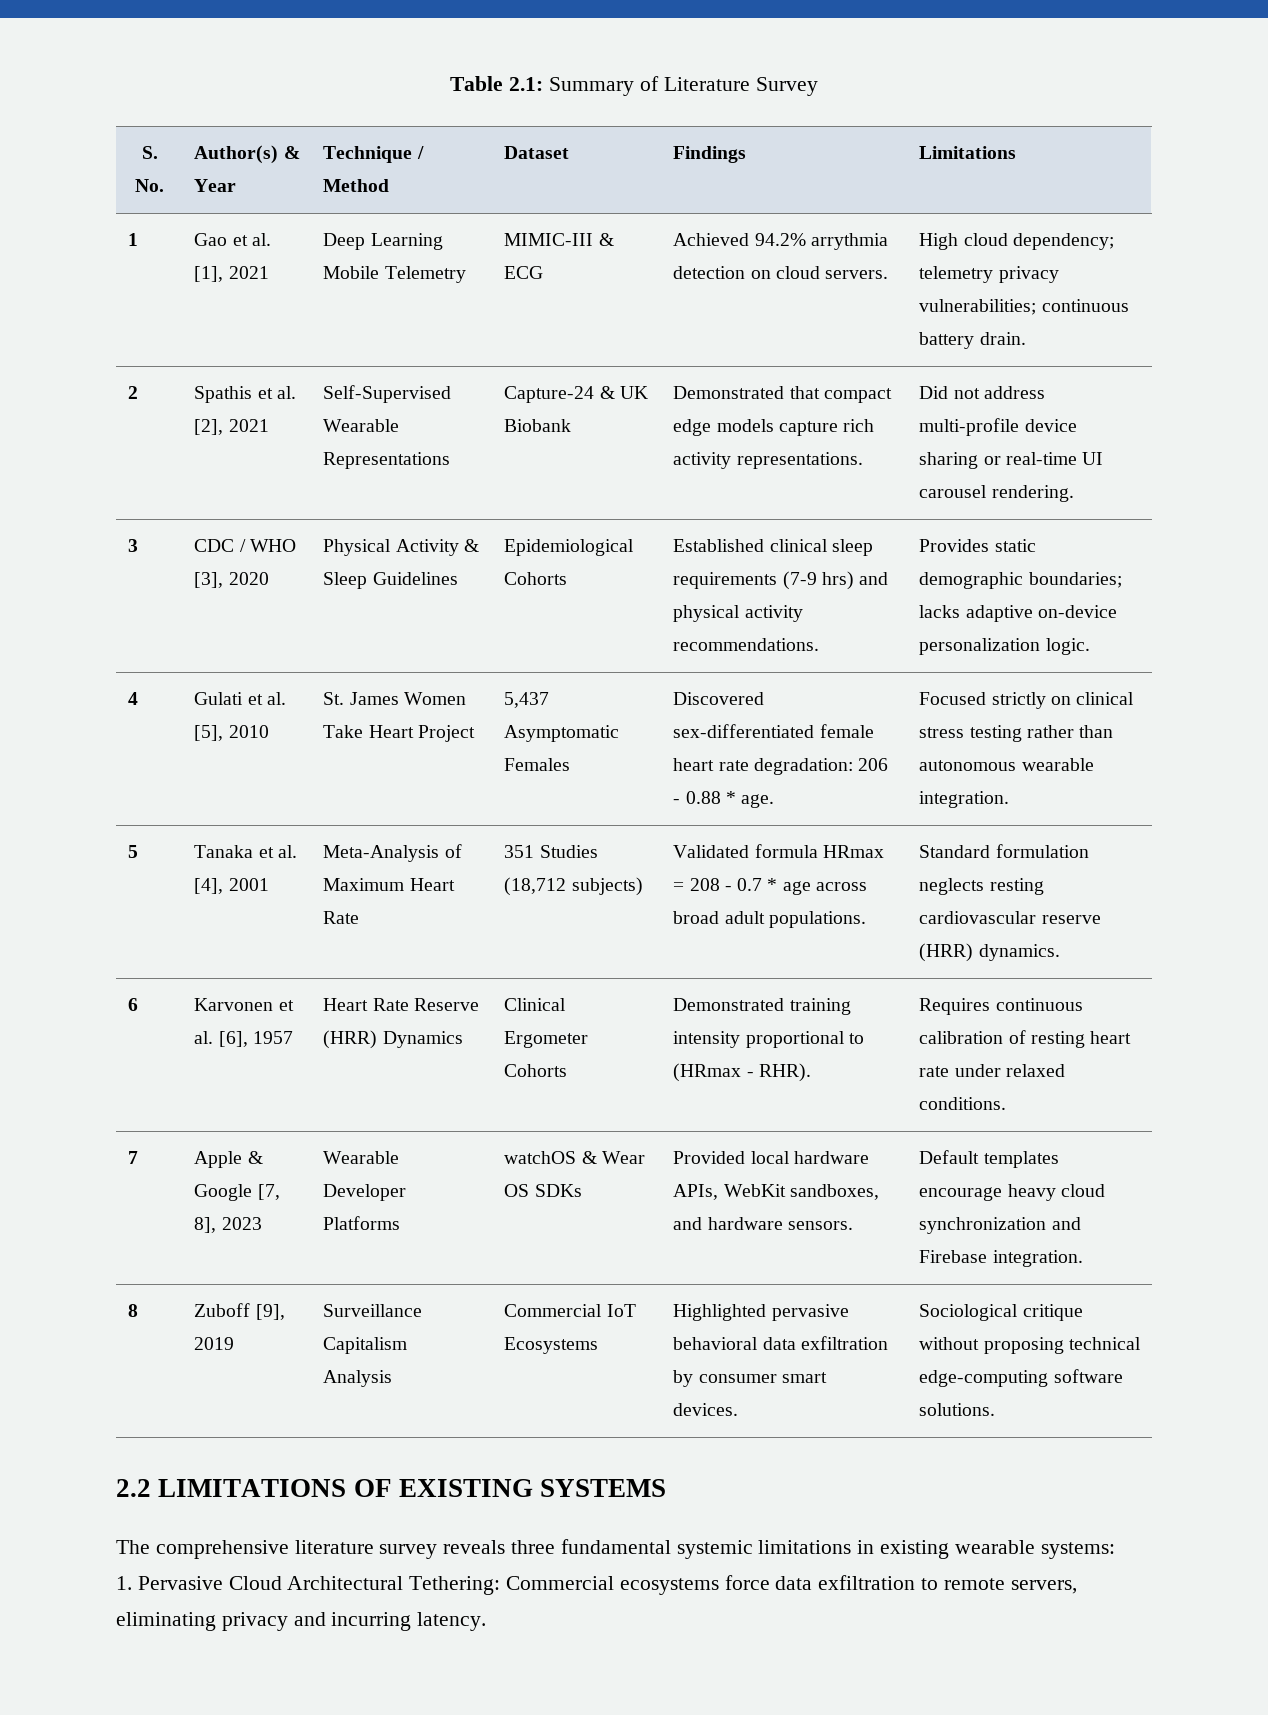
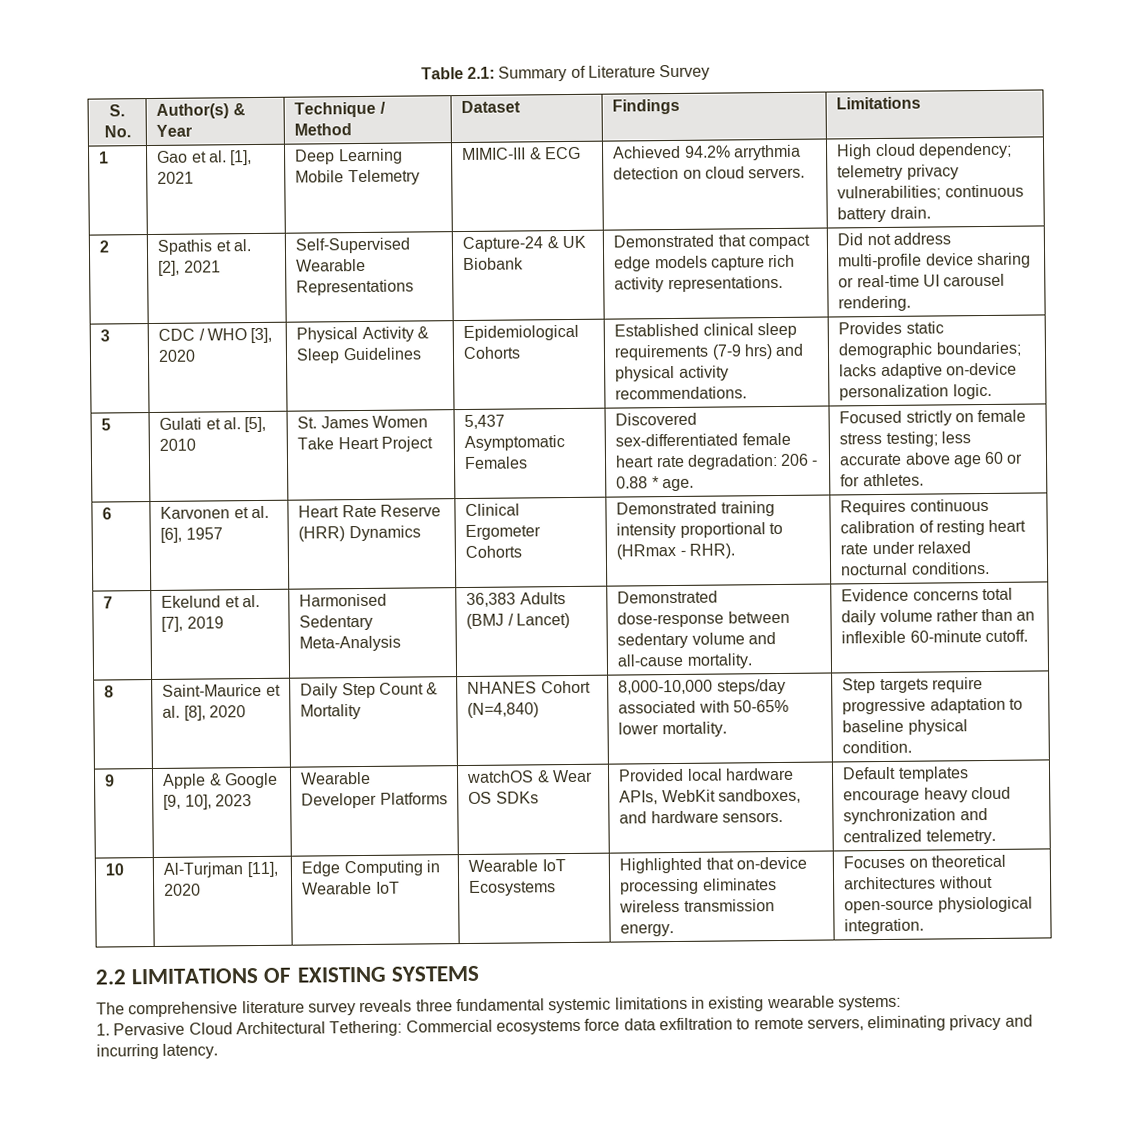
[128,692,139,705] 4 -> [101,418,112,431] 5
[1076,692,1135,705] [919,725,1114,742] [919,758,1094,771] [919,791,1010,808] [128,845,139,858] [194,845,297,858] [194,878,269,894] [323,844,462,862] [323,878,455,891] [323,911,360,924] [504,845,598,858] [504,877,643,896] [673,844,884,858] [673,878,867,895] [673,911,866,928] [919,844,1089,858] [919,878,1044,895] [919,911,1101,924] [919,943,1060,962] clinical stress testing rather than autonomous wearable integration. // 5 | Tanaka et al. [4], 2001 | Meta-Analysis of Maximum Heart Rate | 351 Studies (18,712 subjects) | Validated formula HRmax = 208 - 0.7 * age across broad adult populations. | Standard formulation neglects resting cardiovascular reserve (HRR) dynamics. -> [977,409,1027,423] [839,431,971,447] [839,451,1024,468] [840,473,924,487] female stress testing; less accurate above age 60 or for athletes.
(1065, 1070) none -> [841,562,909,576] nocturnal
(139, 1157) none -> [161,594,260,608] [161,616,224,632] [299,593,388,607] [299,614,374,631] [299,635,402,652] [466,592,566,607] [466,613,570,629] [617,590,719,604] [617,610,790,628] [617,632,776,649] [617,653,753,669] [841,587,1013,602] [841,608,1036,626] [841,629,1028,644] [104,685,115,698] [162,683,281,697] [162,705,246,721] [300,682,439,699] [300,704,362,720] [467,680,591,694] [467,702,540,718] [618,678,786,695] [618,699,789,714] [618,721,727,738] [842,677,983,694] [842,697,1023,715] [842,719,968,735] [842,740,913,754] [104,774,116,787] | Ekelund et al. [7], 2019 | Harmonised Sedentary Meta-Analysis | 36,383 Adults (BMJ / Lancet) | Demonstrated dose-response between sedentary volume and all-cause mortality. | Evidence concerns total daily volume rather than an inflexible 60-minute cutoff. // 8 | Saint-Maurice et al. [8], 2020 | Daily Step Count & Mortality | NHANES Cohort (N=4,840) | 8,000-10,000 steps/day associated with 50-65% lower mortality. | Step targets require progressive adaptation to baseline physical condition. // 9
[257,1184,280,1200] [194,1217,217,1233] [7, 8], -> [163,794,212,810] [9, 10],
[919,1250,1083,1267] [128,1304,139,1317] [194,1303,285,1320] [194,1337,235,1350] [323,1304,423,1317] [323,1337,408,1354] [323,1370,393,1387] [504,1304,636,1317] [504,1337,599,1354] [673,1304,849,1321] [673,1336,888,1350] [673,1370,827,1387] [673,1403,739,1416] [919,1304,1083,1321] [919,1337,1141,1354] [919,1369,1123,1387] [919,1403,996,1416] Firebase integration. // 8 | Zuboff [9], 2019 | Surveillance Capitalism Analysis | Commercial IoT Ecosystems | Highlighted pervasive behavioral data exfiltration by consumer smart devices. | Sociological critique without proposing technical edge-computing software solutions. -> [843,828,996,845] [105,863,125,876] [163,861,278,878] [164,883,202,896] [301,860,440,877] [302,881,400,895] [468,859,566,872] [469,880,557,896] [619,856,807,874] [620,878,777,895] [619,899,775,913] [620,923,675,937] [843,854,1006,869] [844,875,993,890] [844,896,1033,914] [844,918,925,935] centralized telemetry. // 10 | Al-Turjman [11], 2020 | Edge Computing in Wearable IoT | Wearable IoT Ecosystems | Highlighted that on-device processing eliminates wireless transmission energy. | Focuses on theoretical architectures without open-source physiological integration.

